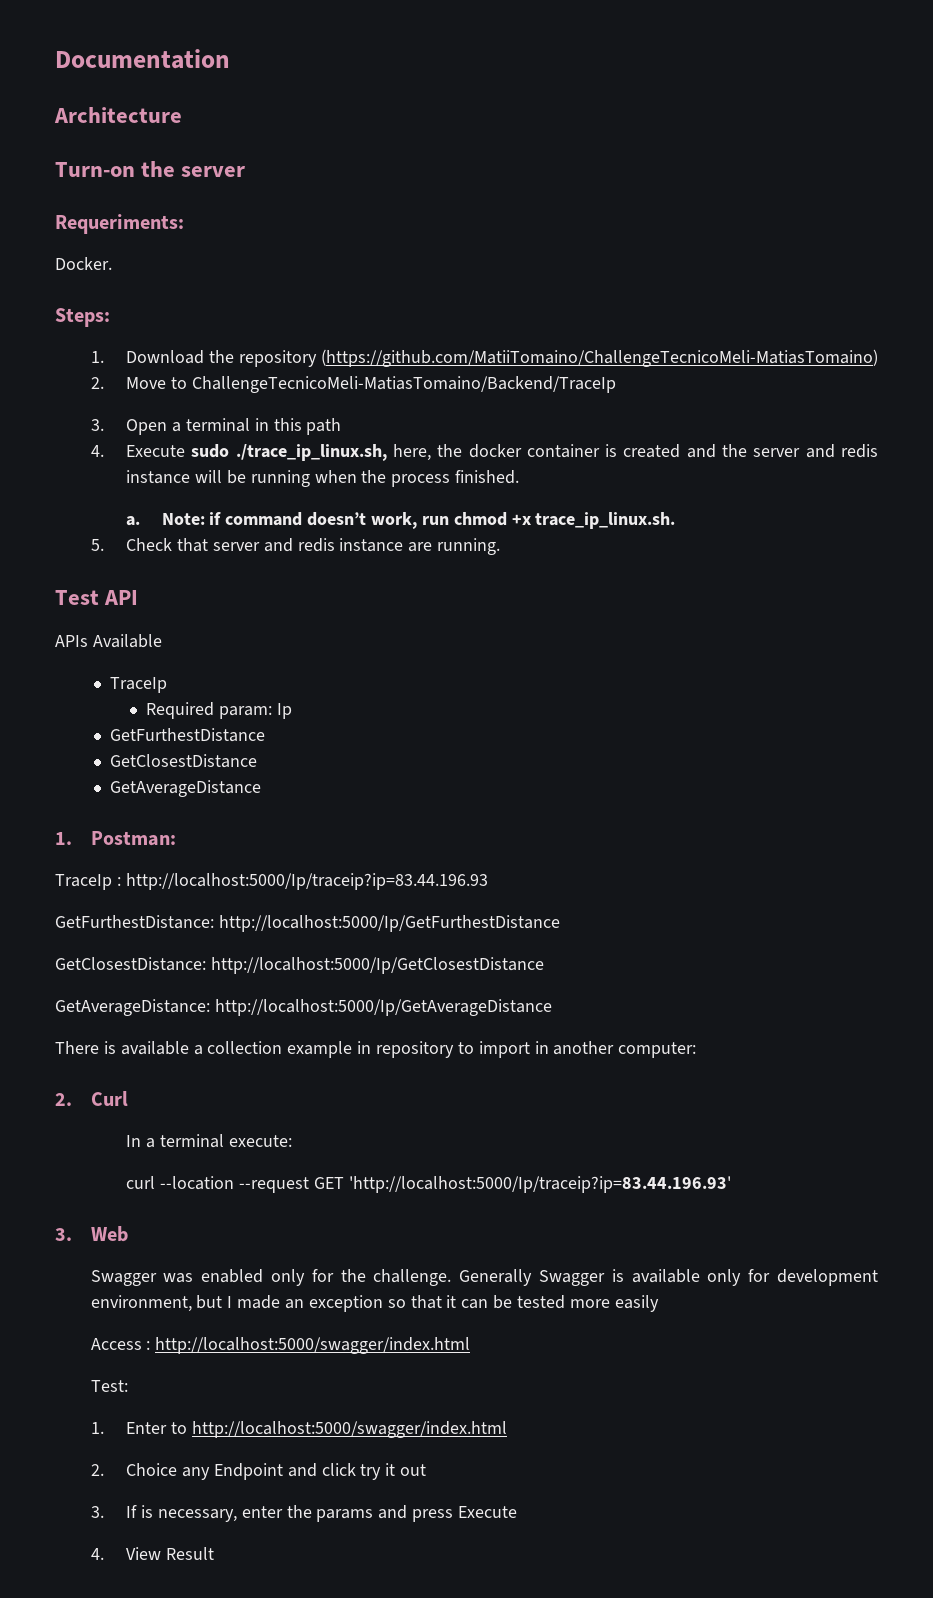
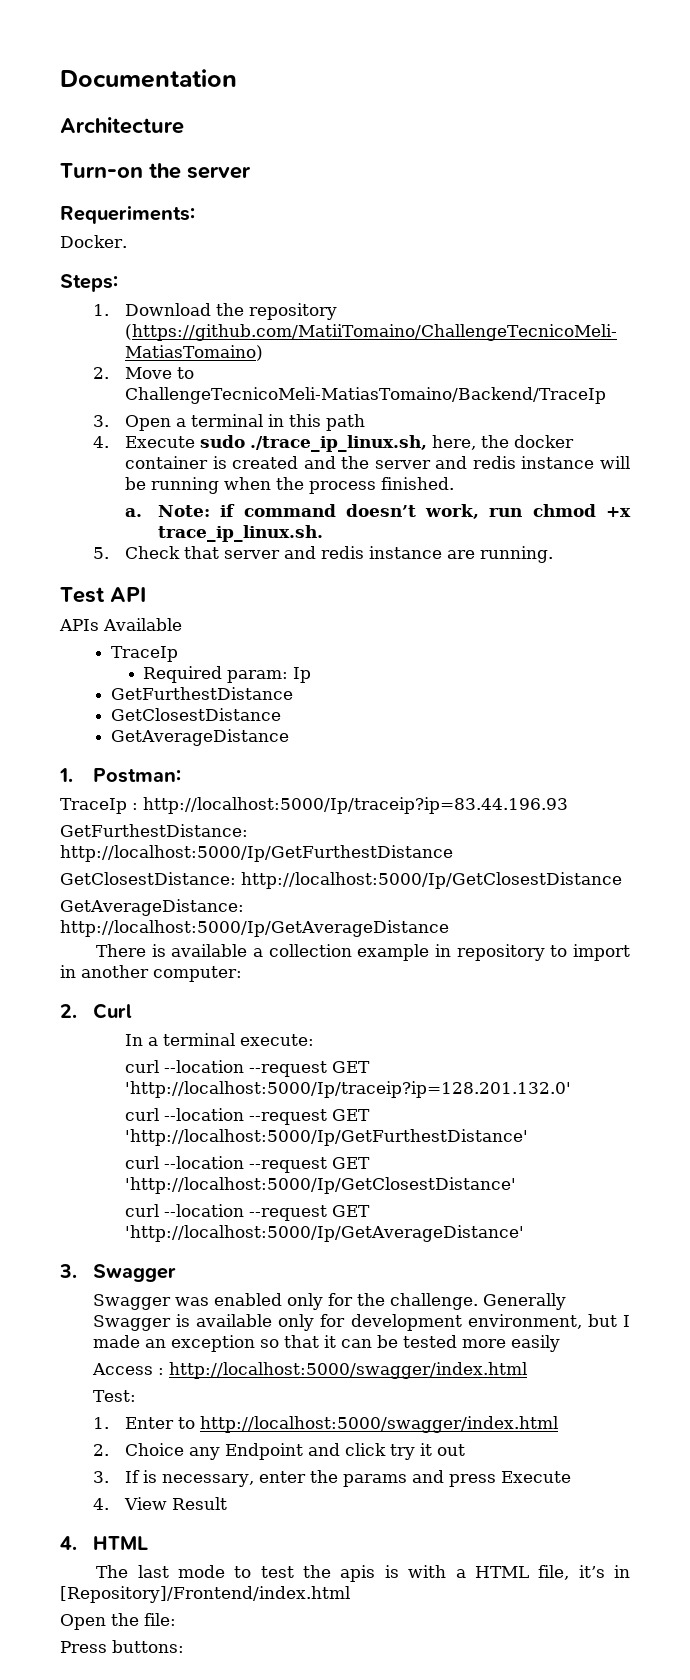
[348,1176,731,1193] [55,1226,128,1242] 'http://localhost:5000/Ip/traceip?ip=83.44.196.93' // 3. Web -> [125,1081,572,1098] [125,1108,371,1125] [125,1129,529,1146] [125,1156,371,1173] [125,1177,517,1194] [125,1204,371,1221] [125,1225,525,1242] [59,1264,176,1282] 'http://localhost:5000/Ip/traceip?ip=128.201.132.0' // curl --location --request GET 'http://localhost:5000/Ip/GetFurthestDistance' // curl --location --request GET 'http://localhost:5000/Ip/GetClosestDistance' // curl --location --request GET 'http://localhost:5000/Ip/GetAverageDistance' // 3. Swagger
(214, 1553) none -> [60,1536,148,1550] [96,1565,630,1582] [60,1586,350,1603] [60,1613,176,1630] [60,1640,184,1653] // 4. HTML // The last mode to test the apis is with a HTML file, it’s in [Repository]/Frontend/index.html // Open the file: // Press buttons:

